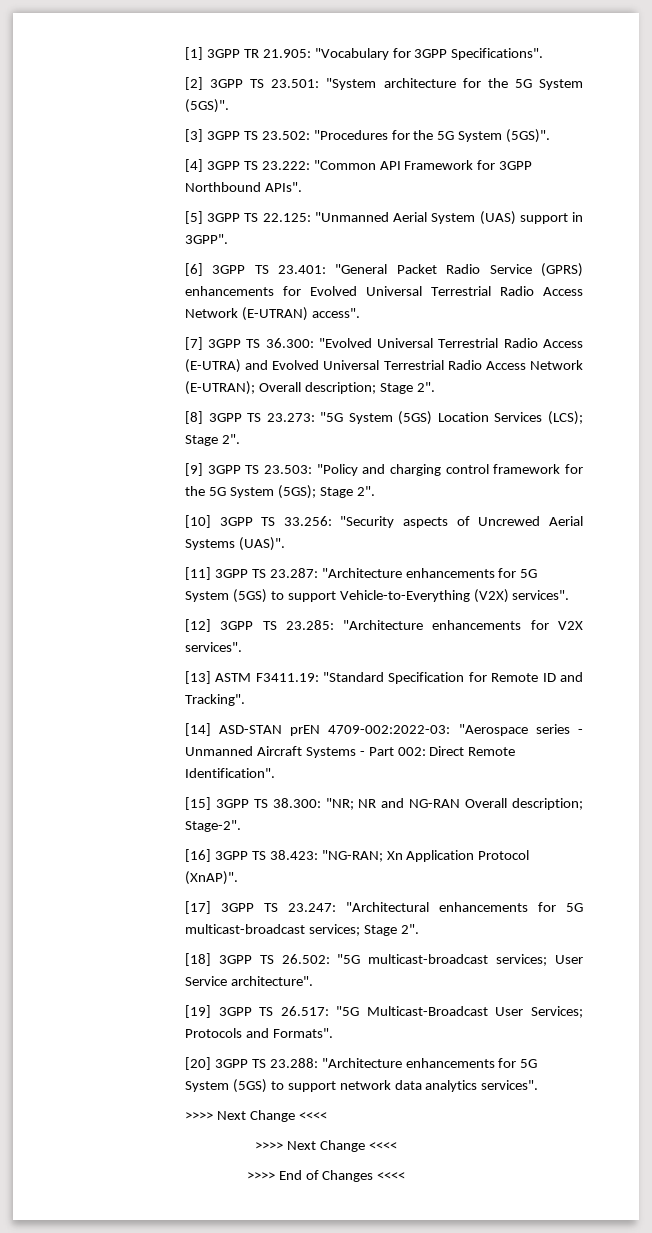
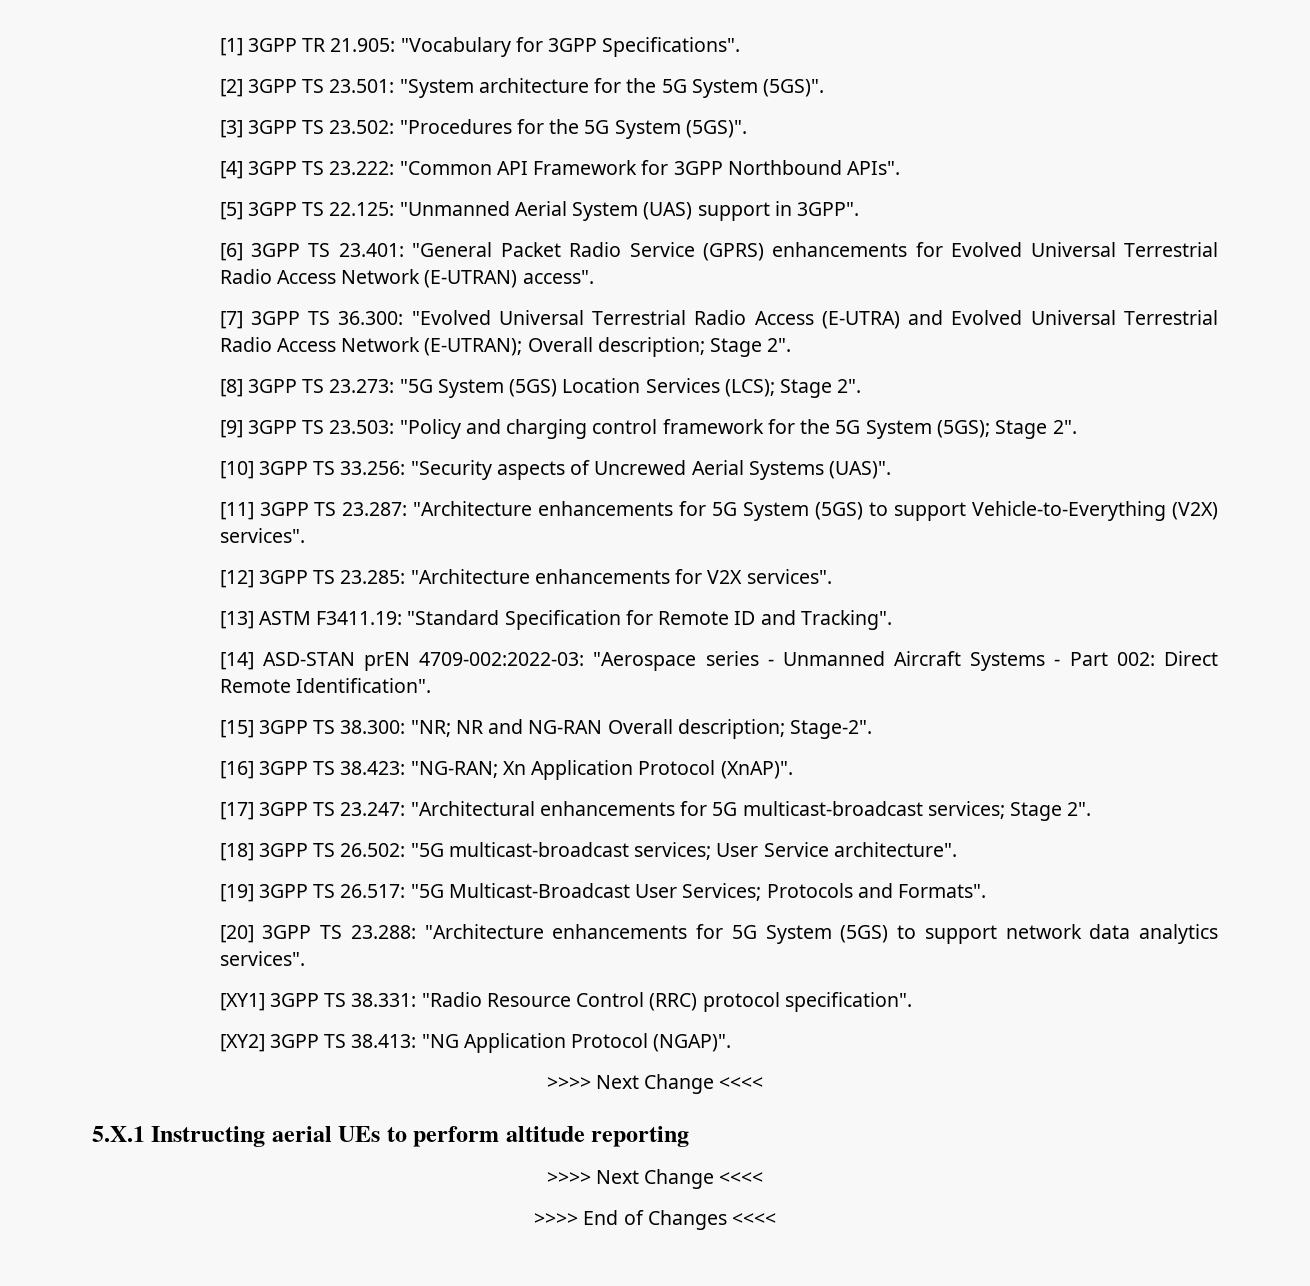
[184,1110,327,1122] >>>> Next Change <<<< -> [219,992,912,1012] [219,1033,732,1053] [546,1074,764,1094] [92,1126,690,1147] [XY1] 3GPP TS 38.331: "Radio Resource Control (RRC) protocol specification". // [XY2] 3GPP TS 38.413: "NG Application Protocol (NGAP)". // >>>> Next Change <<<< // 5.X.1 Instructing aerial UEs to perform altitude reporting

